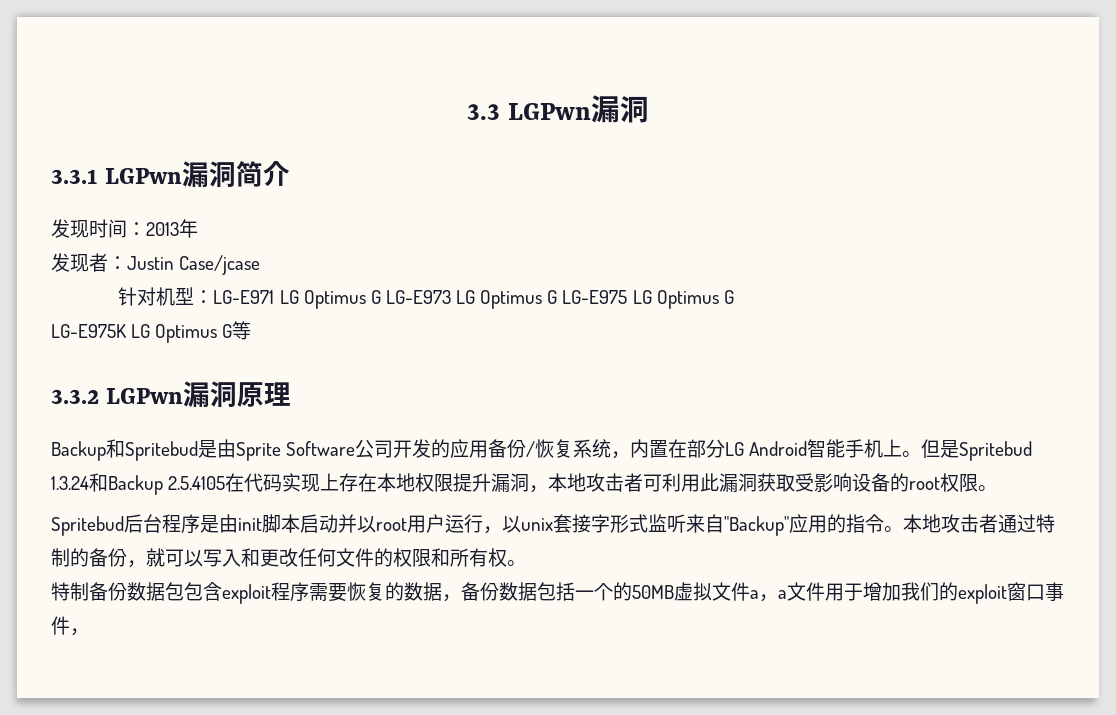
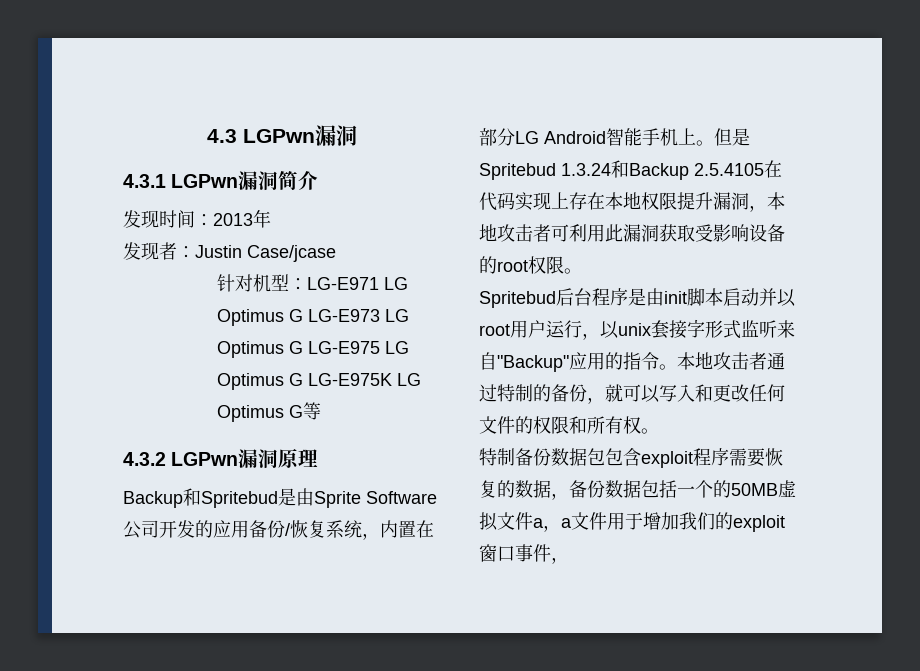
[467,104,501,120] 3.3 -> [207,129,237,143] 4.3
[51,169,98,184] 3.3.1 -> [123,174,166,188] 4.3.1
(734, 297) // -> (303, 379) none
[51,389,99,404] 3.3.2 -> [123,452,166,466] 4.3.2

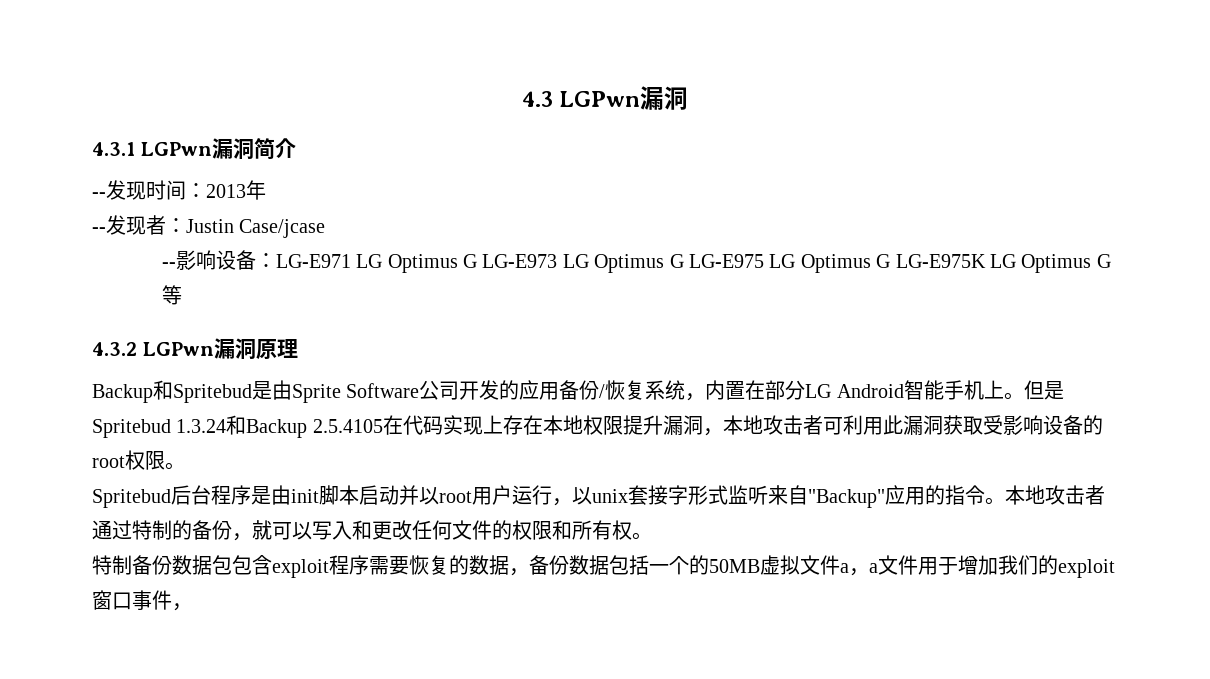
(319, 180) none -> [92,192,106,198] --
(271, 218) none -> [92,227,106,233] --
[216,274,289,292] 针对机型 -> [161,250,256,270] --影响设备

